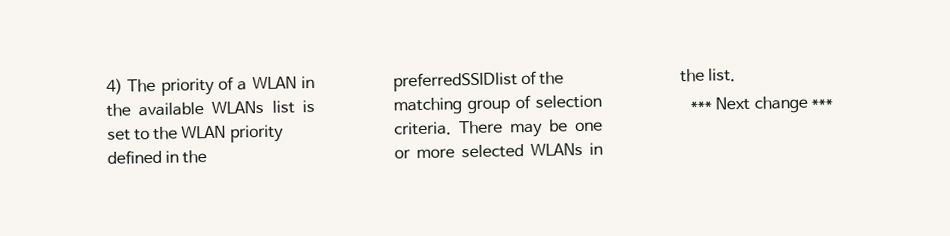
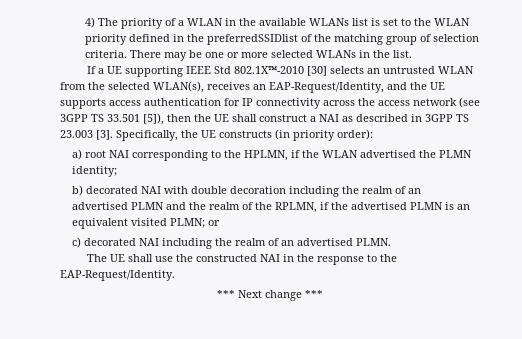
(736, 75) none -> [86,66,474,77] [60,81,445,93] [60,97,480,109] [60,113,469,125] [60,129,373,141] [72,149,473,161] [72,166,118,177] [72,185,422,197] [72,202,471,213] [72,218,221,229] [72,237,392,249] [86,254,397,265] [60,270,175,281] // If a UE supporting IEEE Std 802.1X™-2010 [30] selects an untrusted WLAN from the selected WLAN(s), receives an EAP-Request/Identity, and the UE supports access authentication for IP connectivity across the access network (see 3GPP TS 33.501 [5]), then the UE shall construct a NAI as described in 3GPP TS 23.003 [3]. Specifically, the UE constructs (in priority order): // a) root NAI corresponding to the HPLMN, if the WLAN advertised the PLMN identity; // b) decorated NAI with double decoration including the realm of an advertised PLMN and the realm of the RPLMN, if the advertised PLMN is an equivalent visited PLMN; or // c) decorated NAI including the realm of an advertised PLMN. // The UE shall use the constructed NAI in the response to the EAP-Request/Identity.

